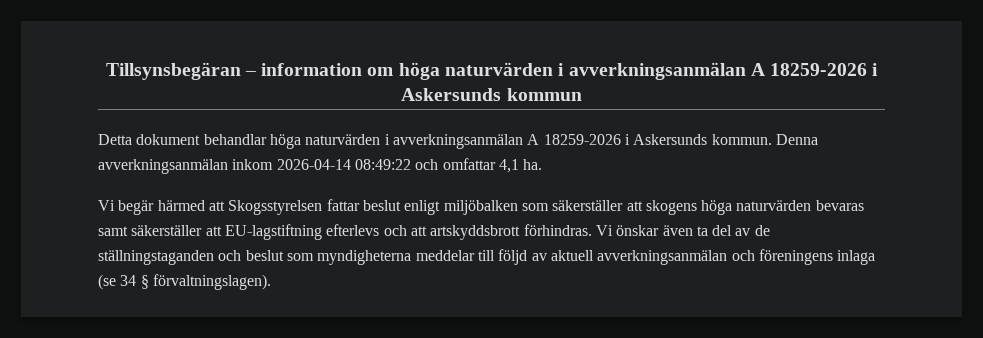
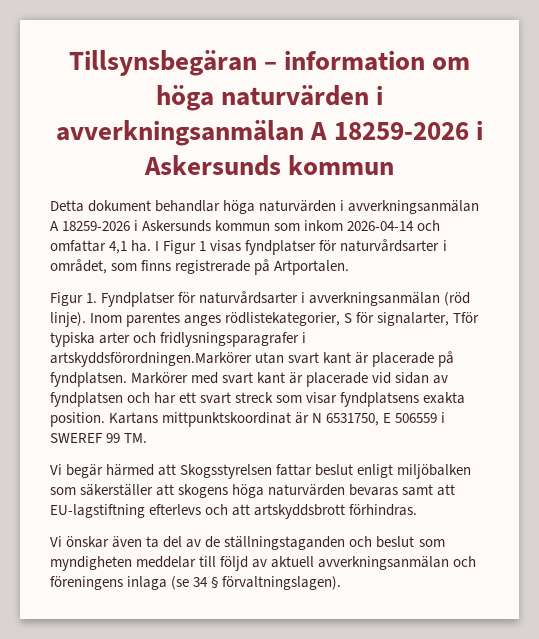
[711,134,818,145] [98,159,228,174] kommun. Denna avverkningsanmälan -> [215,220,301,231] kommun som
[354,159,411,170] 08:49:22 -> (415, 226) none
(543, 164) none -> [155,239,447,255] [50,259,350,275] [50,291,471,307] [50,312,480,327] [50,332,307,347] [50,351,455,367] [50,372,449,387] [50,392,466,407] [50,412,446,427] [50,433,148,443] I Figur 1 visas fyndplatser för naturvårdsarter i området, som finns registrerade på Artportalen. // Figur 1. Fyndplatser för naturvårdsarter i avverkningsanmälan (röd linje). Inom parentes anges rödlistekategorier, S för signalarter, Tför typiska arter och fridlysningsparagrafer i artskyddsförordningen.Markörer utan svart kant är placerade på fyndplatsen. Markörer med svart kant är placerade vid sidan av fyndplatsen och har ett svart streck som visar fyndplatsens exakta position. Kartans mittpunktskoordinat är N 6531750, E 506559 i SWEREF 99 TM.
[131,225,203,236] säkerställer -> (434, 490) none
(592, 230) none -> (418, 510) //
[317,250,412,265] myndigheterna -> [50,556,132,571] myndigheten

